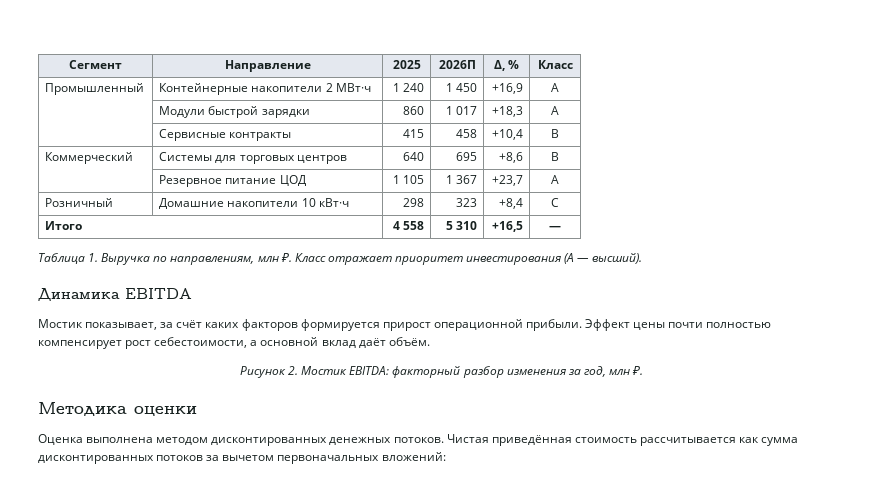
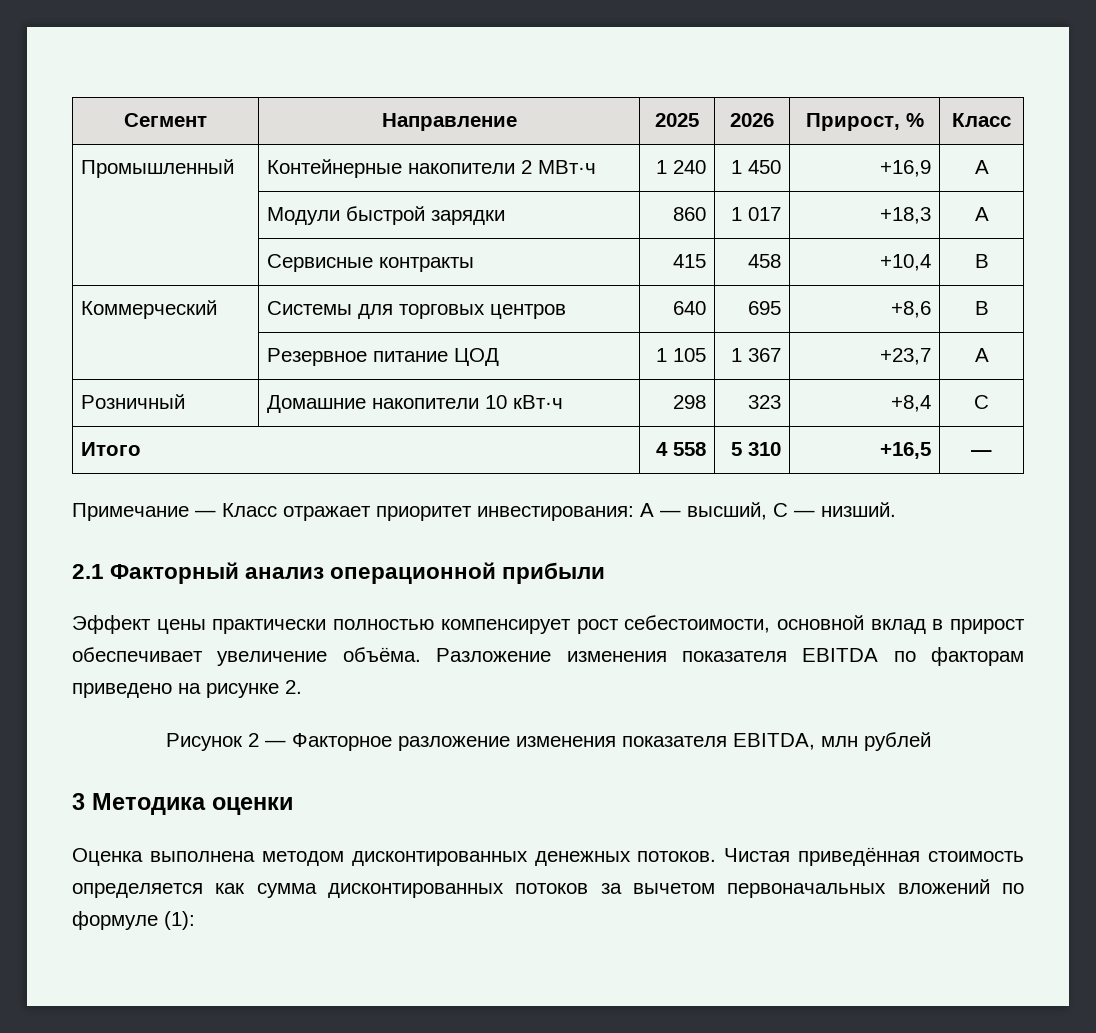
[438,60,476,69] [493,60,505,71] 2026П | Δ, -> [730,113,774,127] [805,113,900,131] 2026 | Прирост,
[38,253,643,265] [38,288,192,301] [38,319,582,331] Таблица 1. Выручка по направлениям, млн ₽. Класс отражает приоритет инвестирования (A — высший). // Динамика EBITDA // Мостик показывает, за счёт каких факторов формируется прирост операционной прибыли. -> [72,502,896,521] [72,562,606,584] Примечание — Класс отражает приоритет инвестирования: A — высший, C — низший. // 2.1 Факторный анализ операционной прибыли //
[668,322,704,328] почти -> [212,619,327,634] практически
[250,340,258,346] а -> (771, 624) none
[358,337,430,348] [239,366,644,378] даёт объём. // Рисунок 2. Мостик EBITDA: факторный разбор изменения за год, млн ₽. // -> [932,619,1026,634] [72,647,1024,666] [72,680,302,698] [165,732,931,751] [72,793,85,810] в прирост обеспечивает увеличение объёма. Разложение изменения показателя EBITDA по факторам приведено на рисунке 2. // Рисунок 2 — Факторное разложение изменения показателя EBITDA, млн рублей // 3
[639,437,736,446] рассчитывается -> [72,883,203,898] определяется
[381,452,446,461] вложений: -> [897,879,1024,894] [72,911,195,930] вложений по формуле (1):

